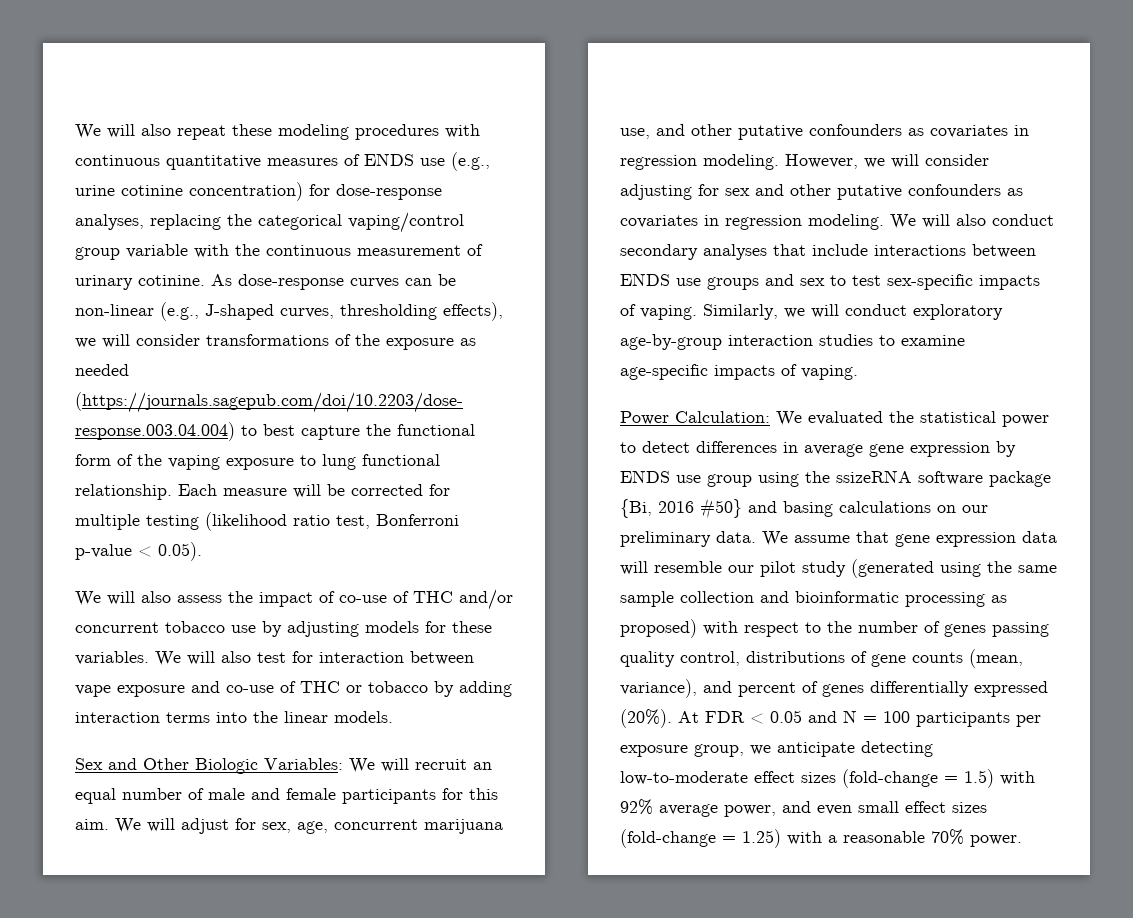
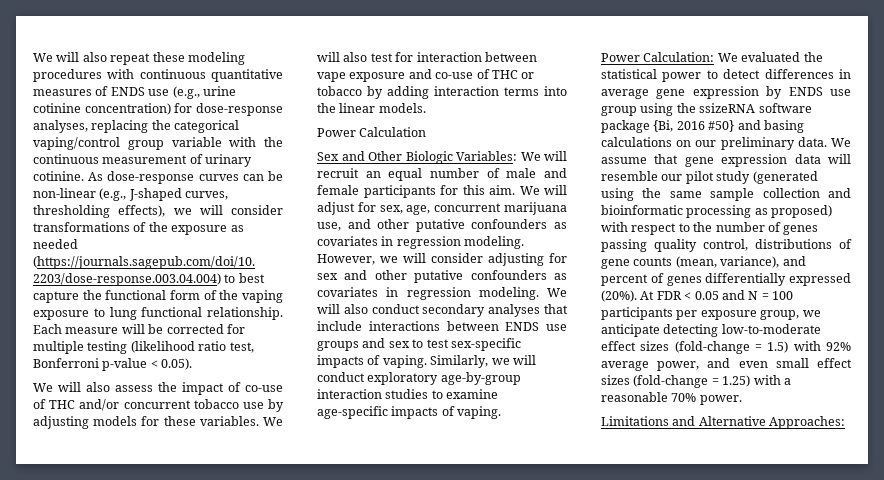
(393, 717) none -> [317,127,427,137] // Power Calculation
(1022, 841) none -> [601,416,846,429] // Limitations and Alternative Approaches:

